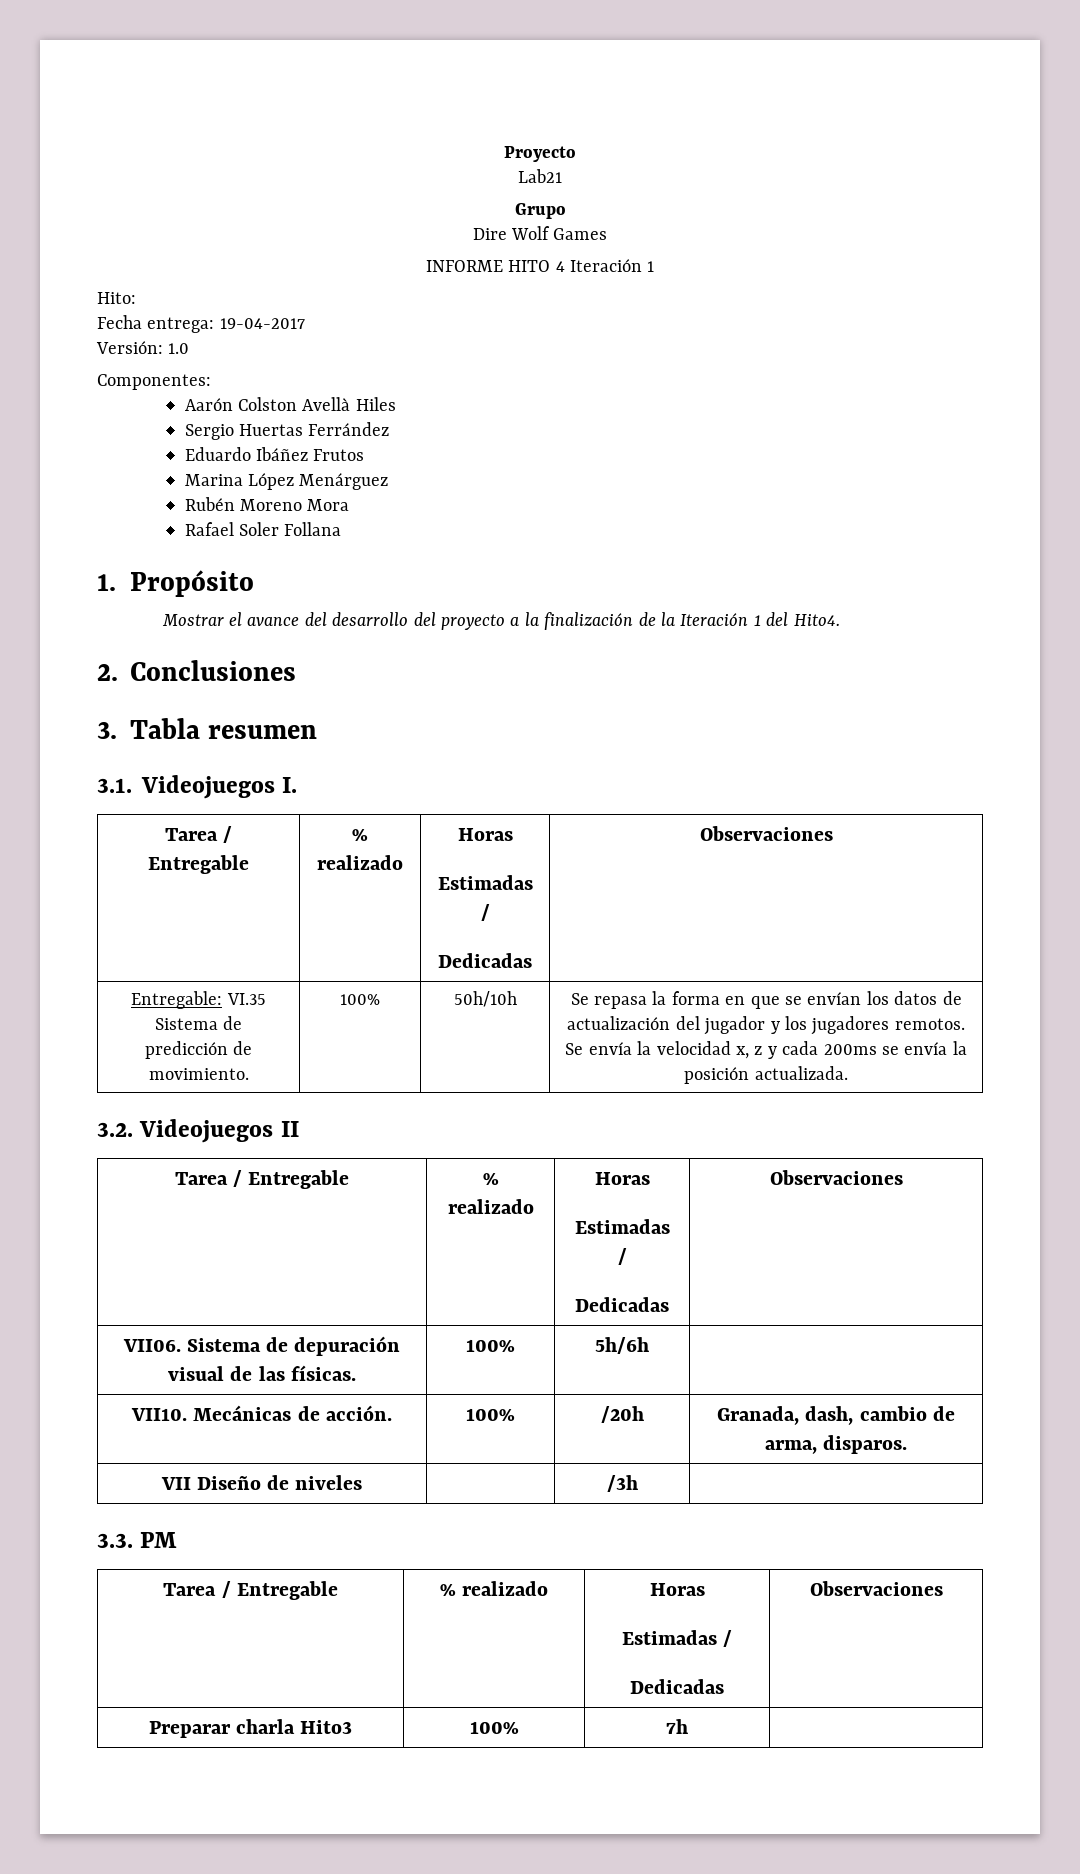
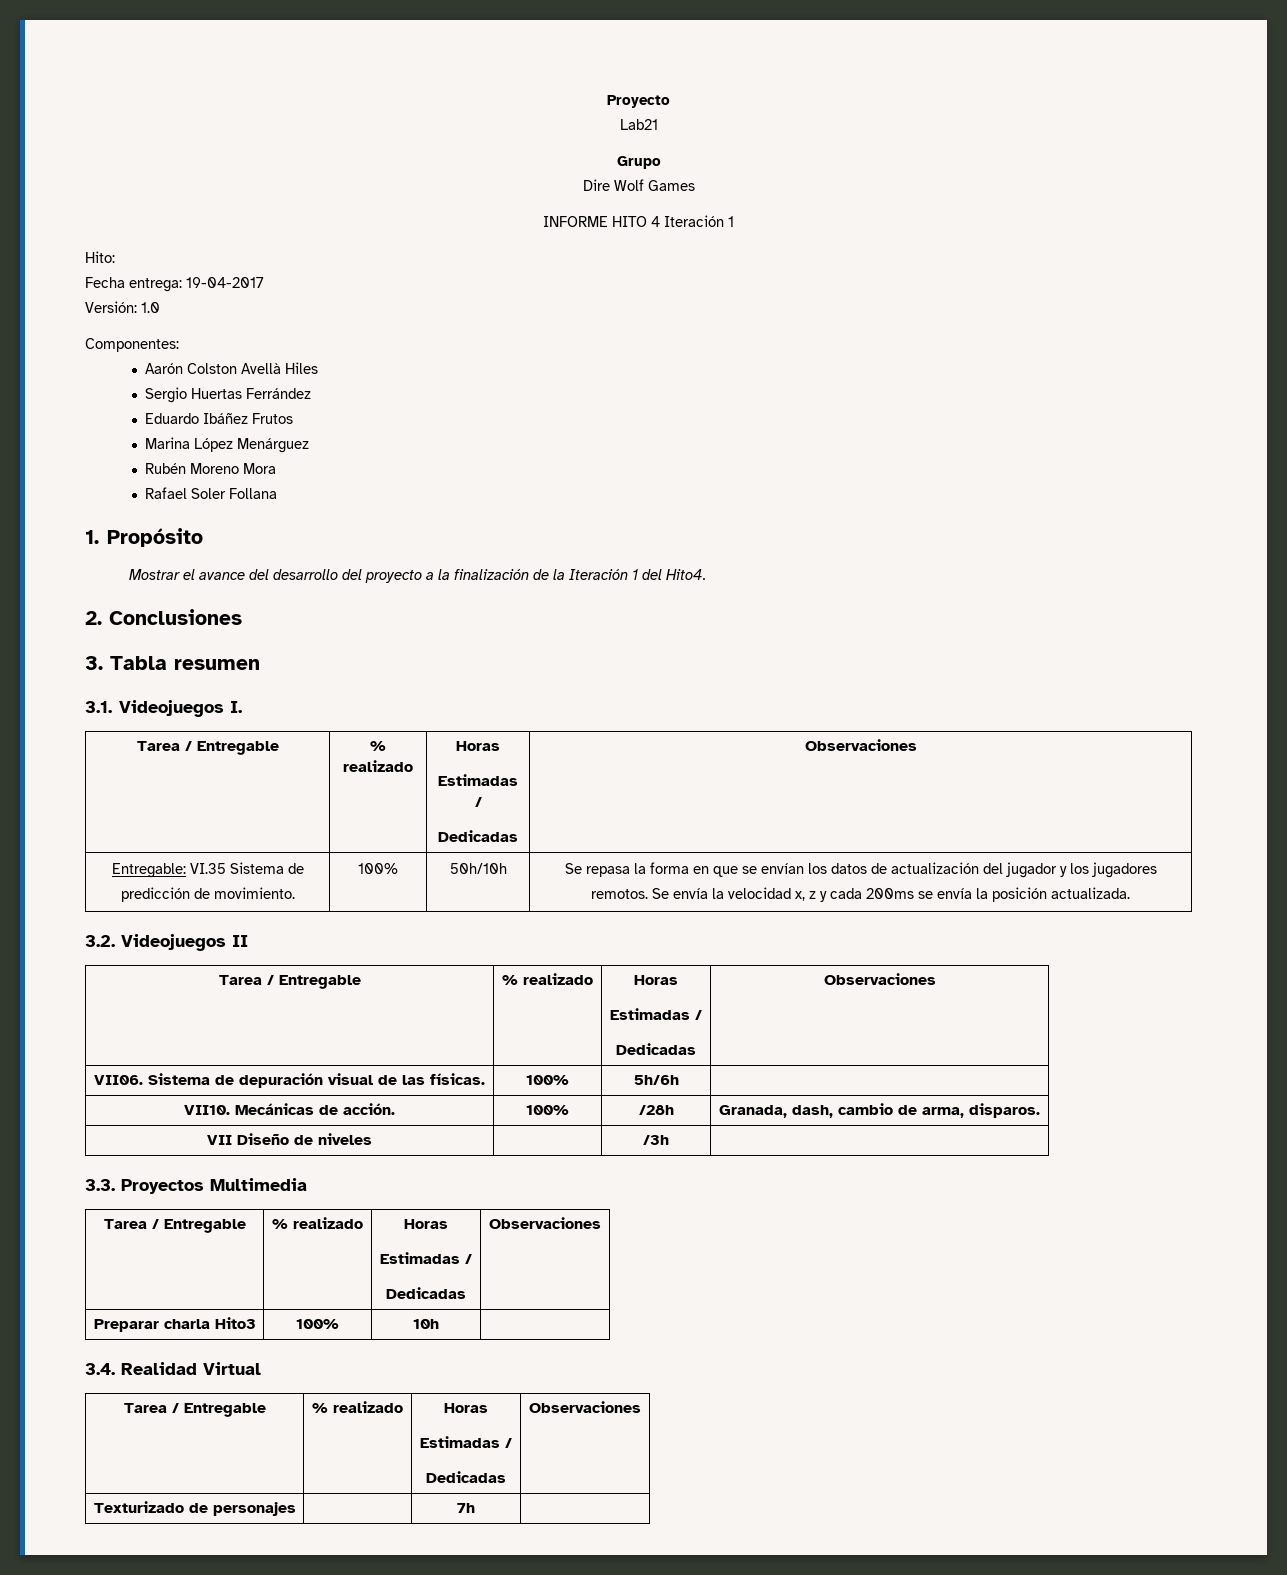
[600,1406,644,1423] /20h -> [638,1105,674,1115] /28h
[140,1532,178,1548] PM -> [121,1178,307,1194] Proyectos Multimedia
(519, 1727) none -> [413,1319,439,1329] [85,1362,261,1375] [123,1403,266,1417] [312,1401,403,1413] [444,1403,488,1413] [420,1436,512,1448] [426,1471,506,1483] [529,1401,641,1413] [93,1501,296,1516] | 10h | // 3.4. Realidad Virtual // Tarea / Entregable | % realizado | Horas // Estimadas / // Dedicadas | Observaciones // Texturizado de personajes |

